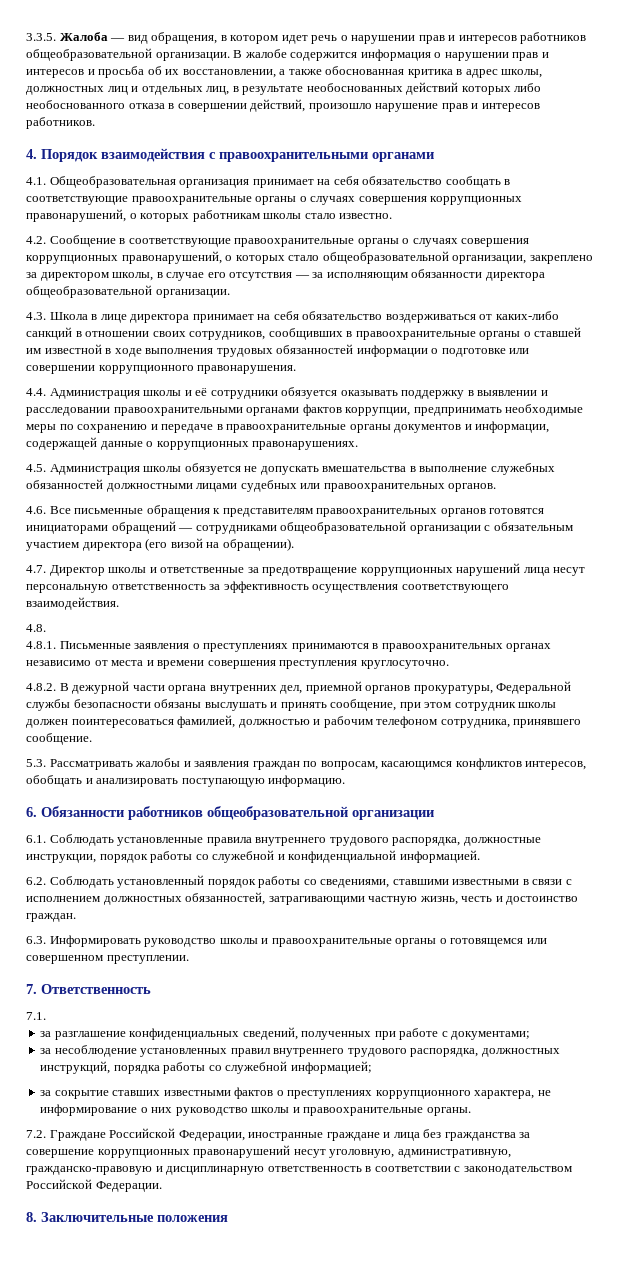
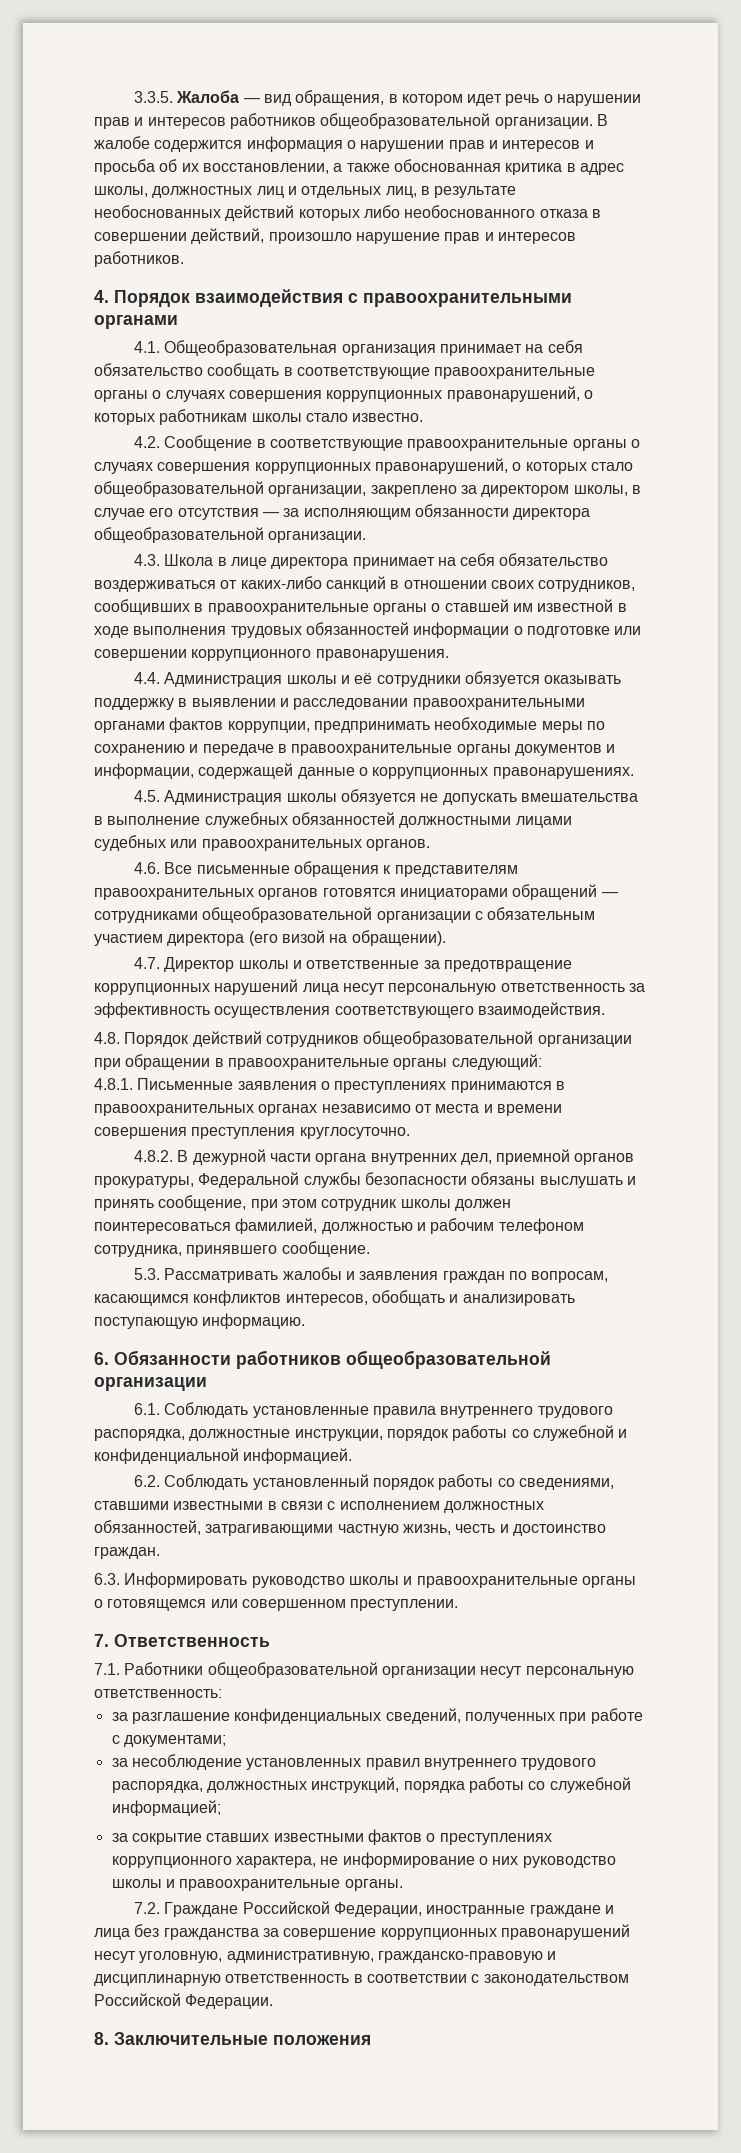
(46, 628) none -> [124,1031,632,1047] [94,1054,542,1070] Порядок действий сотрудников общеобразовательной организации при обращении в правоохранительные органы следующий:
(46, 1016) none -> [124,1662,634,1678] [94,1689,222,1698] Работники общеобразовательной организации несут персональную ответственность:

